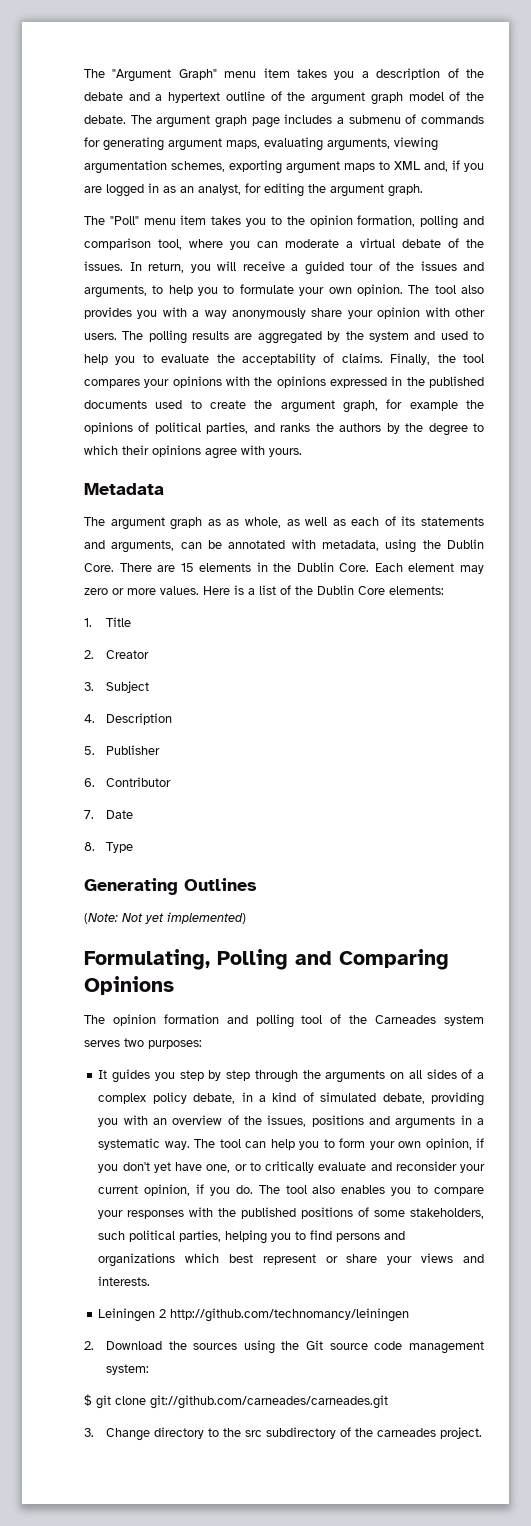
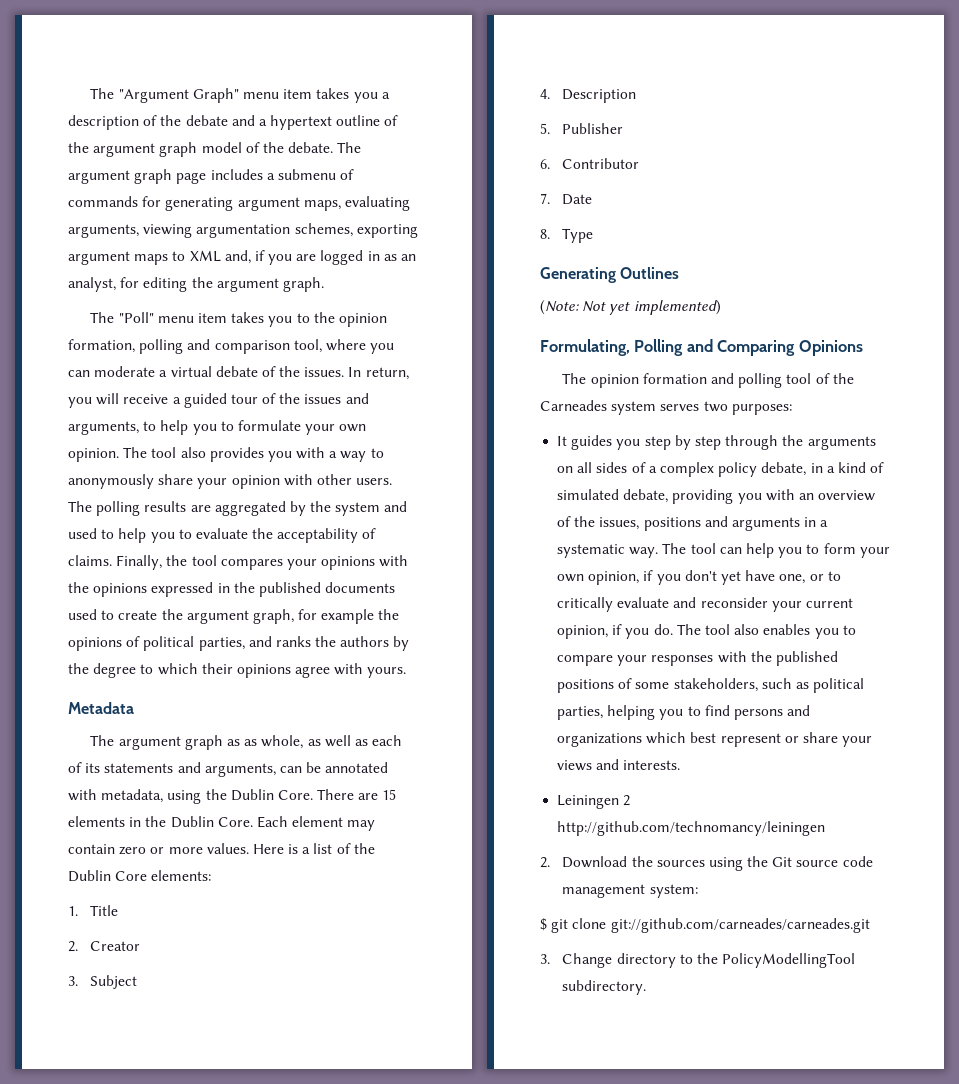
(227, 314) none -> [370,448,384,458] to
(484, 569) none -> [68,844,115,854] contain
(126, 1235) none -> [795,682,809,689] as
[244,1427,482,1439] src subdirectory of the carneades project. -> [722,953,856,968] [562,980,647,995] PolicyModellingTool subdirectory.

